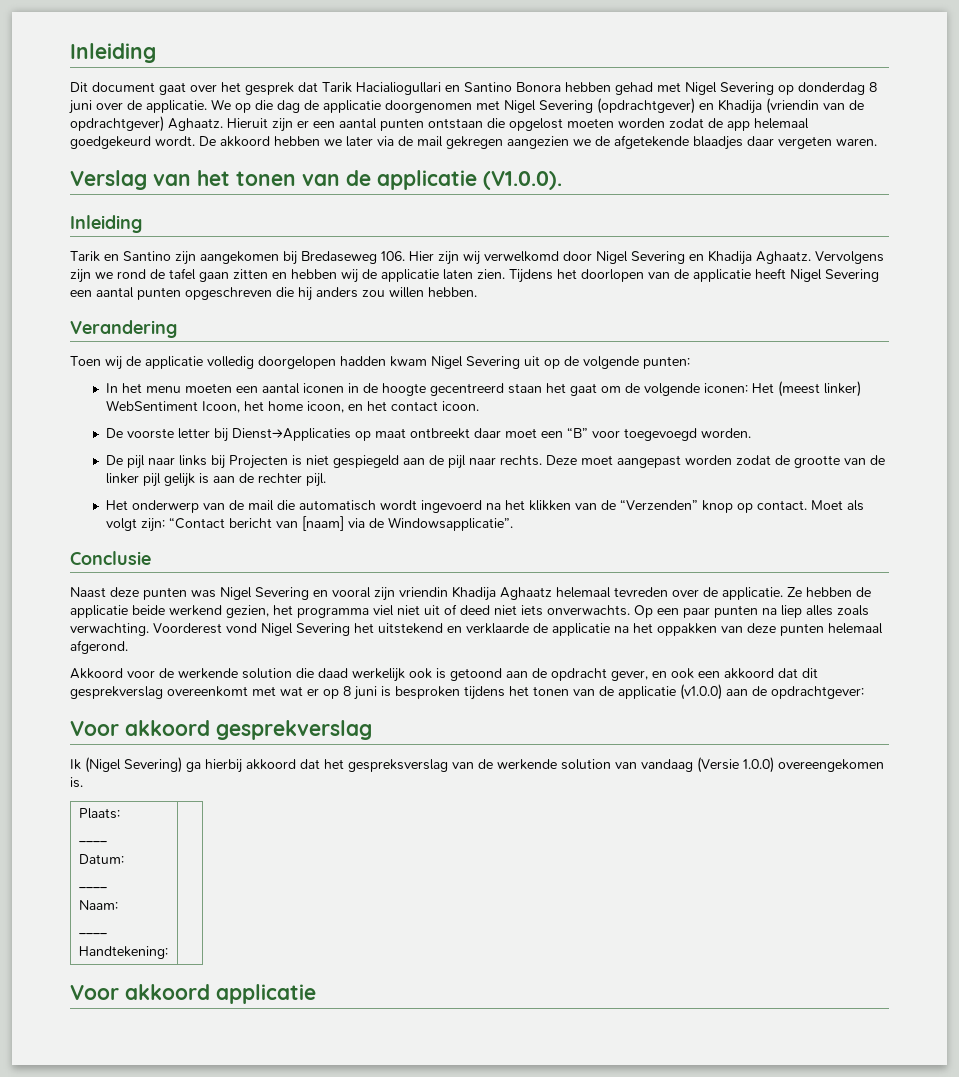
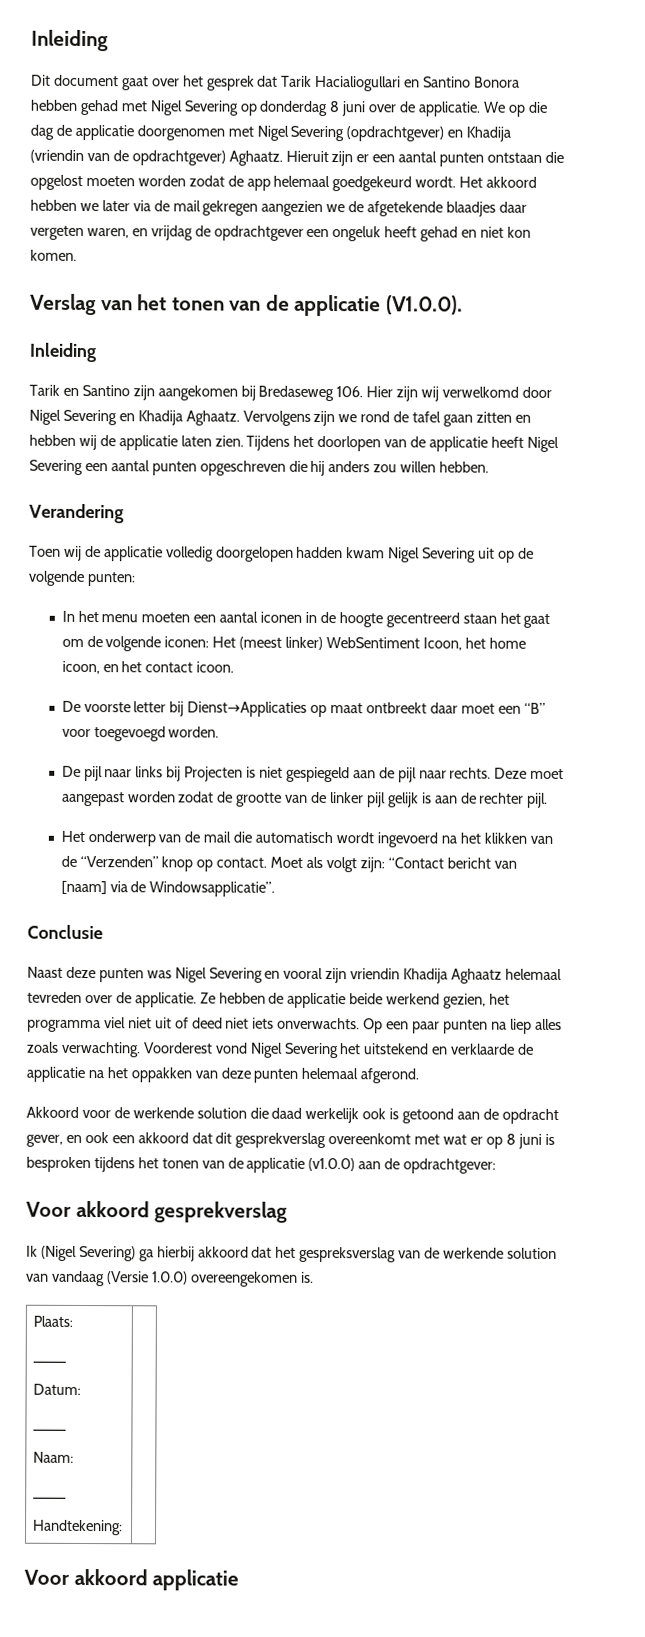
[199,136,216,146] De -> [459,176,484,188] Het
[836,138,877,146] waren. -> [86,225,531,242] [30,249,77,261] waren, en vrijdag de opdrachtgever een ongeluk heeft gehad en niet kon komen.

